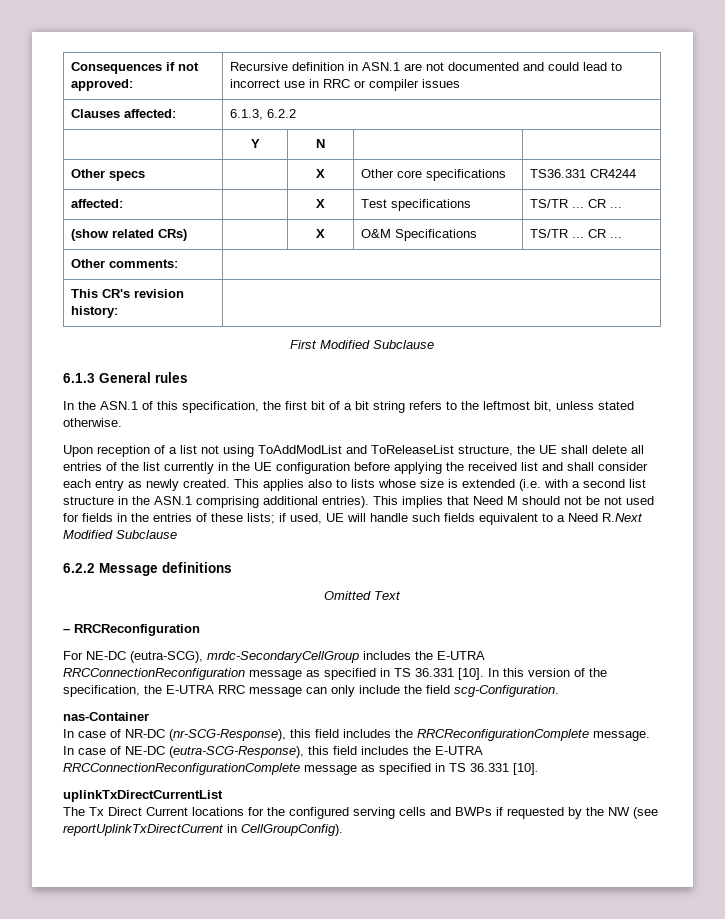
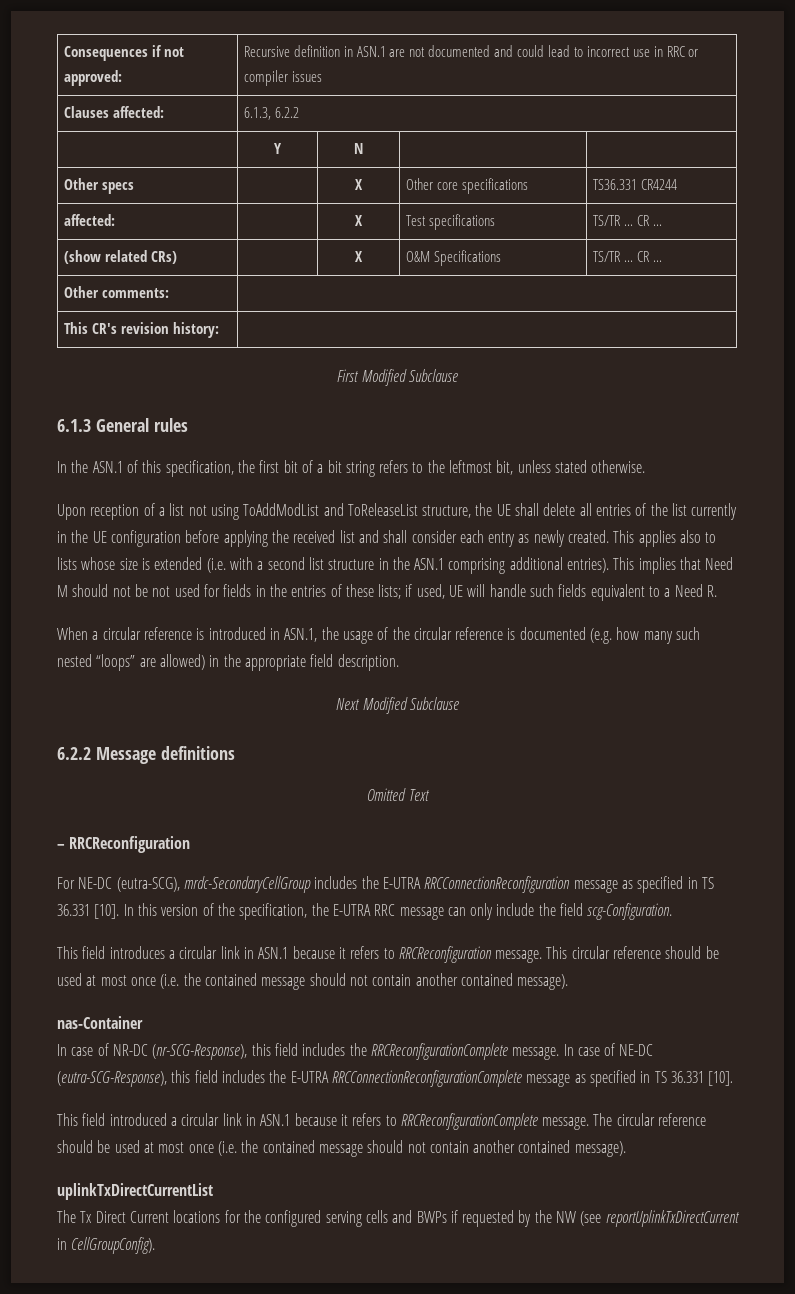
[602,513,643,522] R.Next -> [707,585,718,597] [57,627,701,644] [57,654,399,671] [336,698,361,710] R. // When a circular reference is introduced in ASN.1, the usage of the circular reference is documented (e.g. how many such nested “loops” are allowed) in the appropriate field description. // Next
(559, 691) none -> [57,946,719,963] [57,973,569,990] // This field introduces a circular link in ASN.1 because it refers to RRCReconfiguration message. This circular reference should be used at most once (i.e. the contained message should not contain another contained message).
(539, 769) none -> [57,1113,707,1130] [57,1140,626,1157] // This field introduced a circular link in ASN.1 because it refers to RRCReconfigurationComplete message. The circular reference should be used at most once (i.e. the contained message should not contain another contained message).

